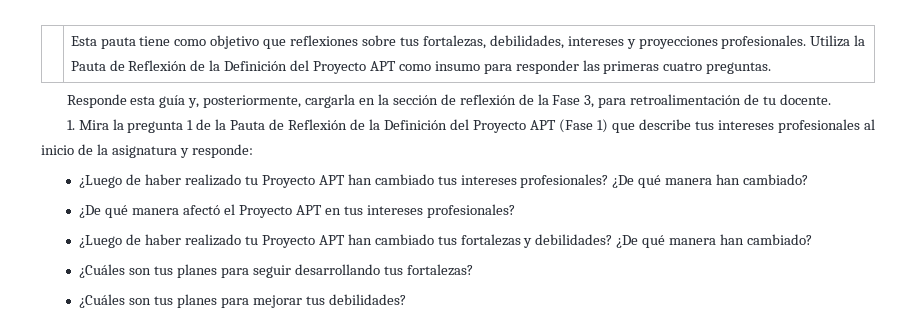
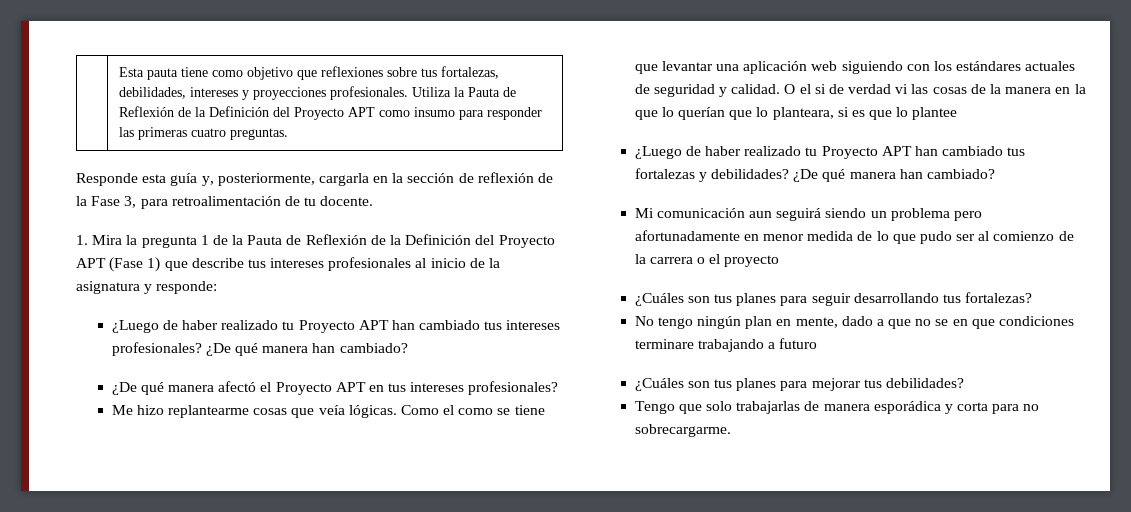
(515, 211) none -> [111,405,545,418] [634,61,1076,74] [634,84,1086,97] [634,107,958,120] // Me hizo replantearme cosas que veía lógicas. Como el como se tiene que levantar una aplicación web siguiendo con los estándares actuales de seguridad y calidad. O el si de verdad vi las cosas de la manera en la que lo querían que lo planteara, si es que lo plantee
(812, 239) none -> [634,208,982,221] [634,230,1074,244] [634,254,780,267] // Mi comunicación aun seguirá siendo un problema pero afortunadamente en menor medida de lo que pudo ser al comienzo de la carrera o el proyecto
(473, 270) none -> [634,316,1074,329] [634,338,818,352] // No tengo ningún plan en mente, dado a que no se en que condiciones terminare trabajando a futuro
(406, 299) none -> [634,401,1040,414] [634,424,731,437] // Tengo que solo trabajarlas de manera esporádica y corta para no sobrecargarme.

